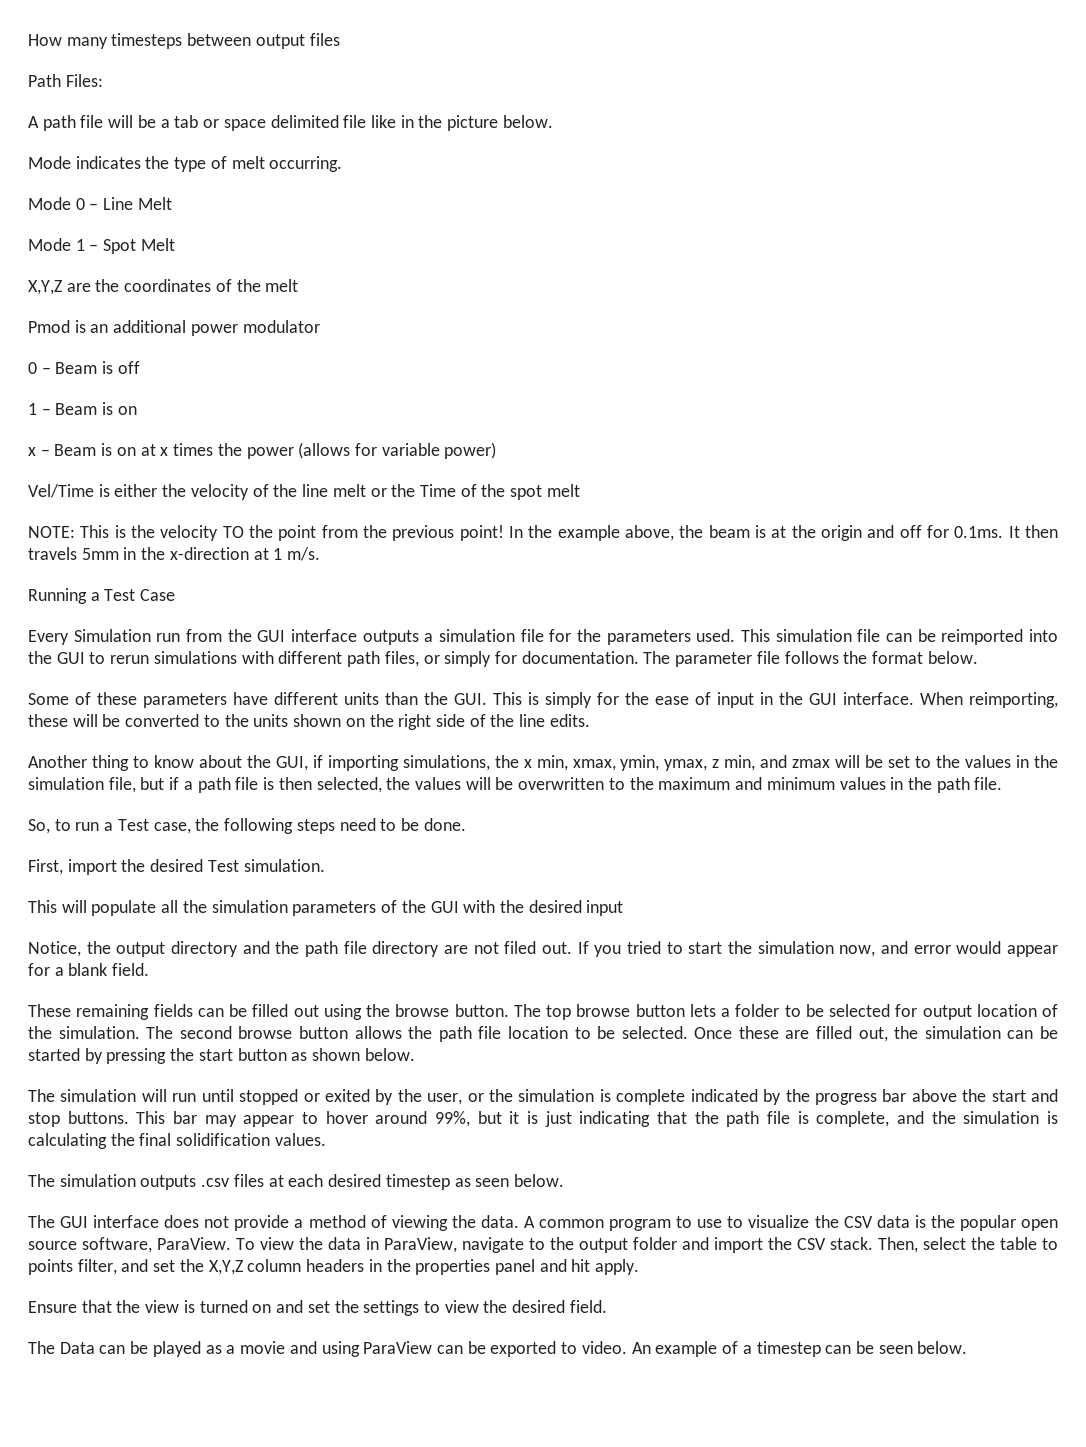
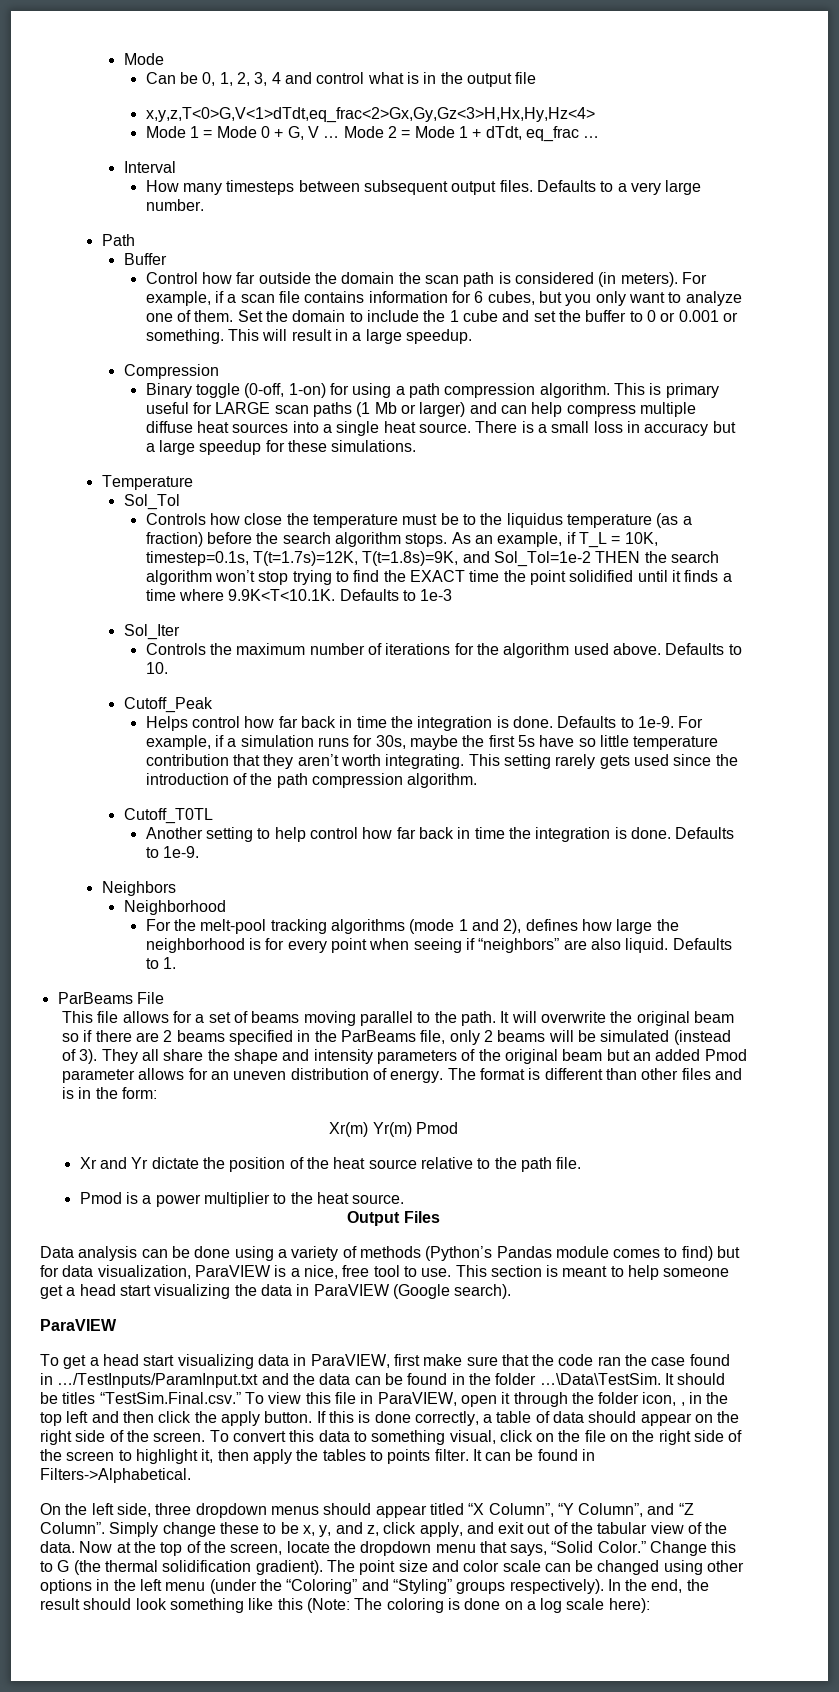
[28,33,340,49] [28,74,103,87] [28,115,553,131] [28,156,343,172] [28,197,172,210] [28,238,175,254] [28,279,299,295] [28,320,320,336] [28,361,140,374] [28,402,137,415] [28,442,497,459] [28,484,580,500] [28,525,1059,541] [28,547,321,561] [28,588,176,604] [28,629,1058,645] [28,651,978,667] [28,692,1058,708] [28,714,590,730] [28,755,1058,771] [28,777,1003,793] [28,818,466,834] [28,859,325,875] [28,900,624,916] [28,941,1058,957] [28,963,150,976] [28,1004,1058,1020] [28,1026,1059,1042] [28,1048,415,1064] [28,1089,1058,1105] [28,1111,1058,1127] [28,1133,326,1149] [28,1174,564,1190] [28,1215,1059,1231] [28,1237,1058,1253] [28,1259,640,1275] [28,1300,607,1316] [28,1341,968,1357] How many timesteps between output files // Path Files: // A path file will be a tab or space delimited file like in the picture below. // Mode indicates the type of melt occurring. // Mode 0 – Line Melt // Mode 1 – Spot Melt // X,Y,Z are the coordinates of the melt // Pmod is an additional power modulator // 0 – Beam is off // 1 – Beam is on // x – Beam is on at x times the power (allows for variable power) // Vel/Time is either the velocity of the line melt or the Time of the spot melt // NOTE: This is the velocity TO the point from the previous point! In the example above, the beam is at the origin and off for 0.1ms. It then travels 5mm in the x-direction at 1 m/s. // Running a Test Case // Every Simulation run from the GUI interface outputs a simulation file for the parameters used. This simulation file can be reimported into the GUI to rerun simulations with different path files, or simply for documentation. The parameter file follows the format below. // Some of these parameters have different units than the GUI. This is simply for the ease of input in the GUI interface. When reimporting, these will be converted to the units shown on the right side of the line edits. // Another thing to know about the GUI, if importing simulations, the x min, xmax, ymin, ymax, z min, and zmax will be set to the values in the simulation file, but if a path file is then selected, the values will be overwritten to the maximum and minimum values in the path file. // So, to run a Test case, the following steps need to be done. // First, import the desired Test simulation. // This will populate all the simulation parameters of the GUI with the desired input // Notice, the output directory and the path file directory are not filed out. If you tried to start the simulation now, and error would appear for a blank field. // These remaining fields can be filled out using the browse button. The top browse button lets a folder to be selected for output location of the simulation. The second browse button allows the path file location to be selected. Once these are filled out, the simulation can be started by pressing the start button as shown below. // The simulation will run until stopped or exited by the user, or the simulation is complete indicated by the progress bar above the start and stop buttons. This bar may appear to hover around 99%, but it is just indicating that the path file is complete, and the simulation is calculating the final solidification values. // The simulation outputs .csv files at each desired timestep as seen below. // The GUI interface does not provide a method of viewing the data. A common program to use to visualize the CSV data is the popular open source software, ParaView. To view the data in ParaView, navigate to the output folder and import the CSV stack. Then, select the table to points filter, and set the X,Y,Z column headers in the properties panel and hit apply. // Ensure that the view is turned on and set the settings to view the desired field. // The Data can be played as a movie and using ParaView can be exported to video. An example of a timestep can be seen below. -> [123,53,164,65] [145,72,537,87] [145,107,595,123] [145,126,600,142] [123,161,176,173] [145,180,702,195] [145,199,204,211] [101,234,135,246] [123,253,167,265] [145,272,708,287] [145,291,742,306] [145,310,738,322] [145,329,473,344] [123,364,219,379] [145,383,719,398] [145,402,697,417] [145,421,736,436] [145,440,417,455] [101,475,193,490] [123,494,180,510] [145,513,692,528] [145,532,658,548] [145,551,720,567] [145,570,732,585] [145,589,453,601] [123,624,180,640] [145,643,742,658] [145,662,168,674] [123,697,213,713] [145,716,704,731] [145,735,719,750] [145,754,738,769] [145,773,478,788] [123,808,213,824] [145,827,735,842] [145,846,200,858] [101,881,176,896] [123,900,226,915] [145,919,679,934] [145,938,732,953] [145,957,177,969] [57,992,164,1004] [62,1011,734,1026] [62,1030,731,1045] [62,1049,747,1064] [62,1068,742,1083] [62,1087,158,1099] [329,1122,458,1137] [79,1157,582,1172] [79,1192,405,1207] [347,1211,440,1226] [40,1246,741,1261] [40,1265,730,1280] [40,1284,512,1299] [40,1319,117,1331] [40,1354,730,1369] [40,1373,726,1388] [40,1392,729,1407] [40,1411,740,1426] [40,1430,743,1445] [40,1449,596,1464] [40,1468,191,1483] [40,1503,694,1518] [40,1522,728,1537] [40,1541,737,1556] [40,1560,745,1575] [40,1579,709,1594] [40,1598,650,1613] Mode // Can be 0, 1, 2, 3, 4 and control what is in the output file // x,y,z,T<0>G,V<1>dTdt,eq_frac<2>Gx,Gy,Gz<3>H,Hx,Hy,Hz<4> // Mode 1 = Mode 0 + G, V … Mode 2 = Mode 1 + dTdt, eq_frac … // Interval // How many timesteps between subsequent output files. Defaults to a very large number. // Path // Buffer // Control how far outside the domain the scan path is considered (in meters). For example, if a scan file contains information for 6 cubes, but you only want to analyze one of them. Set the domain to include the 1 cube and set the buffer to 0 or 0.001 or something. This will result in a large speedup. // Compression // Binary toggle (0-off, 1-on) for using a path compression algorithm. This is primary useful for LARGE scan paths (1 Mb or larger) and can help compress multiple diffuse heat sources into a single heat source. There is a small loss in accuracy but a large speedup for these simulations. // Temperature // Sol_Tol // Controls how close the temperature must be to the liquidus temperature (as a fraction) before the search algorithm stops. As an example, if T_L = 10K, timestep=0.1s, T(t=1.7s)=12K, T(t=1.8s)=9K, and Sol_Tol=1e-2 THEN the search algorithm won’t stop trying to find the EXACT time the point solidified until it finds a time where 9.9K<T<10.1K. Defaults to 1e-3 // Sol_Iter // Controls the maximum number of iterations for the algorithm used above. Defaults to 10. // Cutoff_Peak // Helps control how far back in time the integration is done. Defaults to 1e-9. For example, if a simulation runs for 30s, maybe the first 5s have so little temperature contribution that they aren’t worth integrating. This setting rarely gets used since the introduction of the path compression algorithm. // Cutoff_T0TL // Another setting to help control how far back in time the integration is done. Defaults to 1e-9. // Neighbors // Neighborhood // For the melt-pool tracking algorithms (mode 1 and 2), defines how large the neighborhood is for every point when seeing if “neighbors” are also liquid. Defaults to 1. // ParBeams File // This file allows for a set of beams moving parallel to the path. It will overwrite the original beam so if there are 2 beams specified in the ParBeams file, only 2 beams will be simulated (instead of 3). They all share the shape and intensity parameters of the original beam but an added Pmod parameter allows for an uneven distribution of energy. The format is different than other files and is in the form: // Xr(m) Yr(m) Pmod // Xr and Yr dictate the position of the heat source relative to the path file. // Pmod is a power multiplier to the heat source. // Output Files // Data analysis can be done using a variety of methods (Python’s Pandas module comes to find) but for data visualization, ParaVIEW is a nice, free tool to use. This section is meant to help someone get a head start visualizing the data in ParaVIEW (Google search). // ParaVIEW // To get a head start visualizing data in ParaVIEW, first make sure that the code ran the case found in …/TestInputs/ParamInput.txt and the data can be found in the folder …\Data\TestSim. It should be titles “TestSim.Final.csv.” To view this file in ParaVIEW, open it through the folder icon, , in the top left and then click the apply button. If this is done correctly, a table of data should appear on the right side of the screen. To convert this data to something visual, click on the file on the right side of the screen to highlight it, then apply the tables to points filter. It can be found in Filters->Alphabetical. // On the left side, three dropdown menus should appear titled “X Column”, “Y Column”, and “Z Column”. Simply change these to be x, y, and z, click apply, and exit out of the tabular view of the data. Now at the top of the screen, locate the dropdown menu that says, “Solid Color.” Change this to G (the thermal solidification gradient). The point size and color scale can be changed using other options in the left menu (under the “Coloring” and “Styling” groups respectively). In the end, the result should look something like this (Note: The coloring is done on a log scale here):

